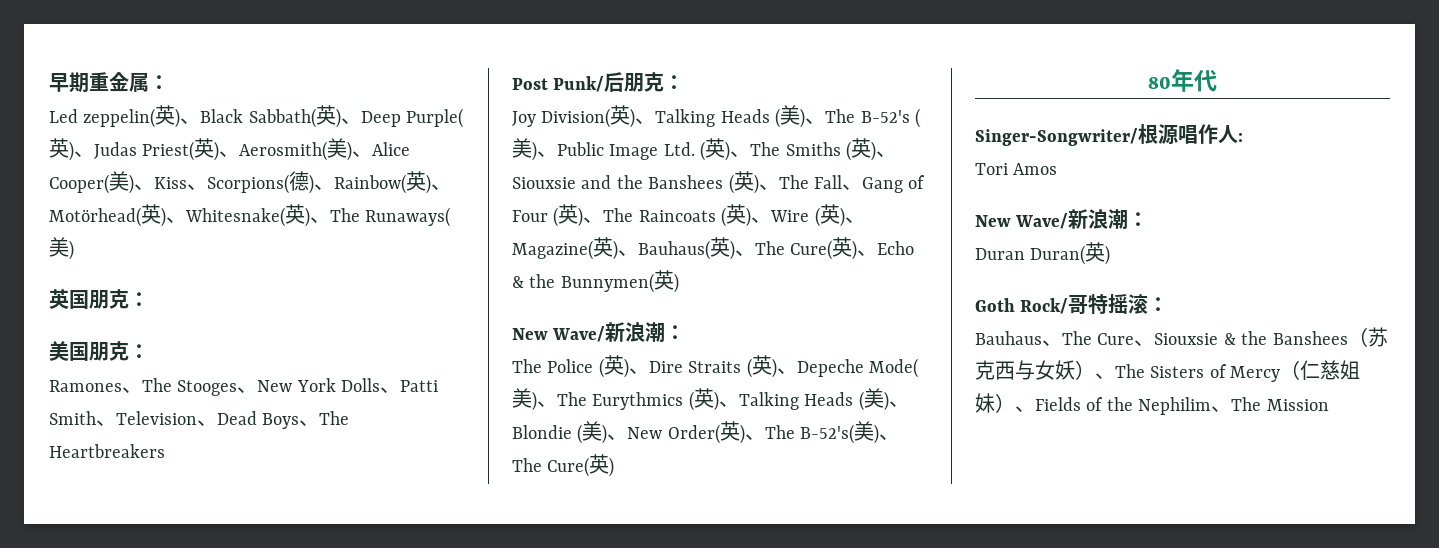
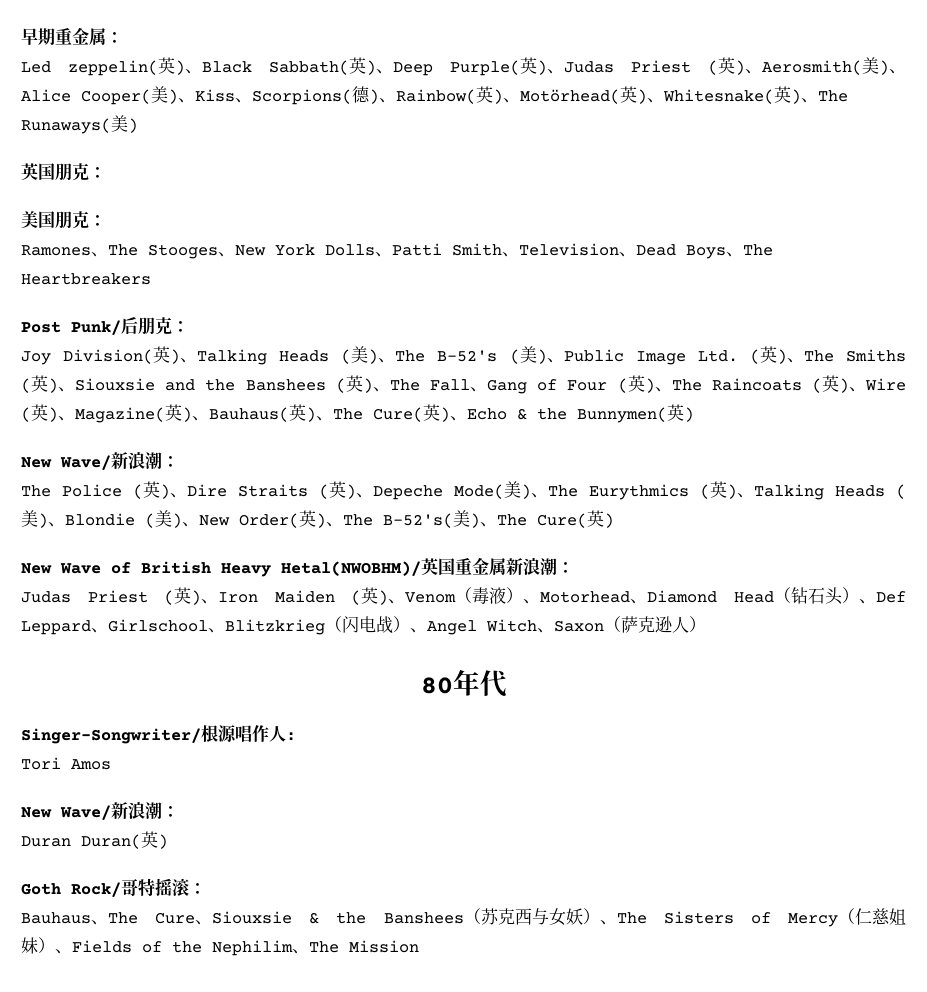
[142,141,195,161] Priest( -> [631,60,718,75] Priest (
(615, 467) none -> [21,557,574,577] [21,587,906,605] [21,616,706,635] // New Wave of British Heavy Hetal(NWOBHM)/英国重金属新浪潮： // Judas Priest (英)、Iron Maiden (英)、Venom（毒液）、Motorhead、Diamond Head（钻石头）、Def Leppard、Girlschool、Blitzkrieg（闪电战）、Angel Witch、Saxon（萨克逊人）

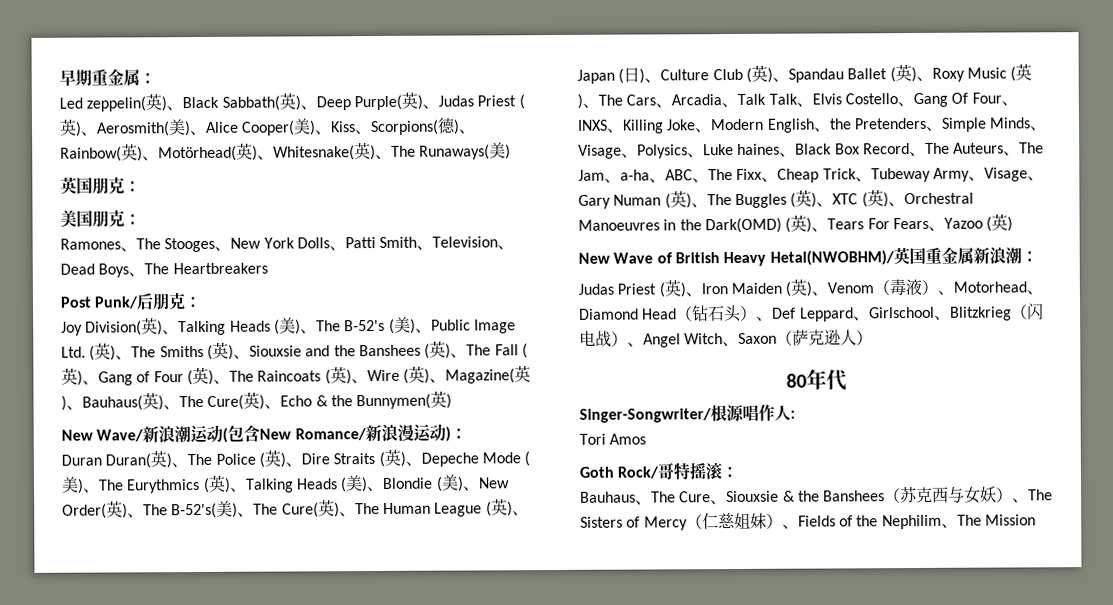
(470, 385) none -> [521,343,528,359] [61,367,83,386] (英)
[162,456,179,467] ： // -> [190,423,467,444] [61,450,189,469] 运动(包含New Romance/新浪漫运动)： // Duran Duran(英)、
[454,484,504,499] Mode( -> [481,451,531,467] Mode (
(614, 520) none -> [338,498,529,517] [577,63,1033,84] [577,92,1018,109] [577,117,1048,134] [578,142,1045,159] [578,167,1044,183] [578,189,974,209] [578,213,1014,234] 、The Human League (英)、Japan (日)、Culture Club (英)、Spandau Ballet (英)、Roxy Music (英)、The Cars、Arcadia、Talk Talk、Elvis Costello、Gang Of Four、INXS、Killing Joke、Modern English、the Pretenders、Simple Minds、Visage、Polysics、Luke haines、Black Box Record、The Auteurs、The Jam、a-ha、ABC、The Fixx、Cheap Trick、Tubeway Army、Visage、Gary Numan (英)、The Buggles (英)、XTC (英)、Orchestral Manoeuvres in the Dark(OMD) (英)、Tears For Fears、Yazoo (英)
[21,802,179,820] [21,831,168,849] // New Wave/新浪潮： // Duran Duran(英) -> (647, 439) none

